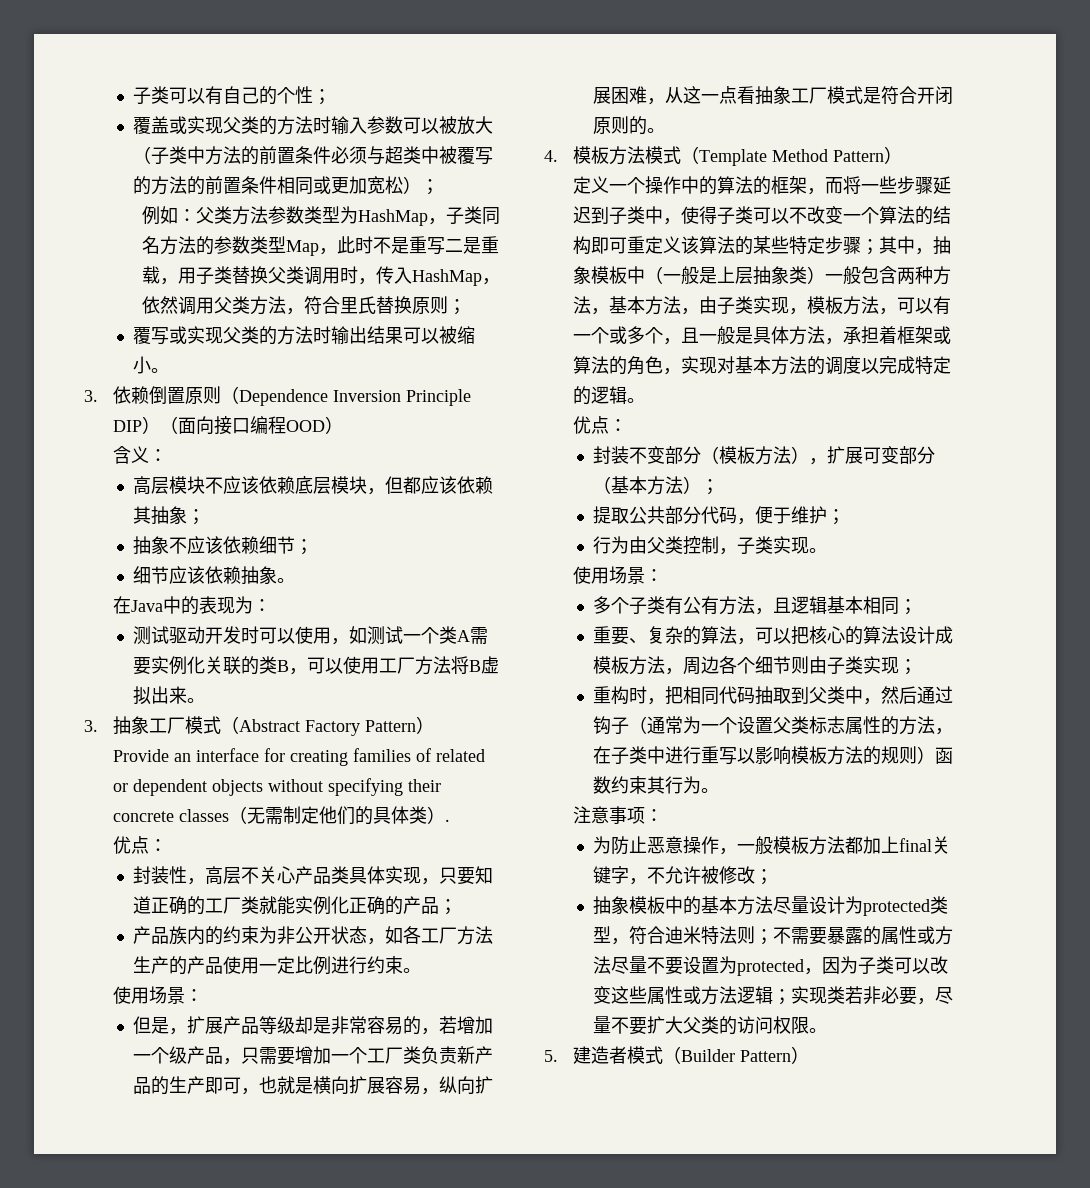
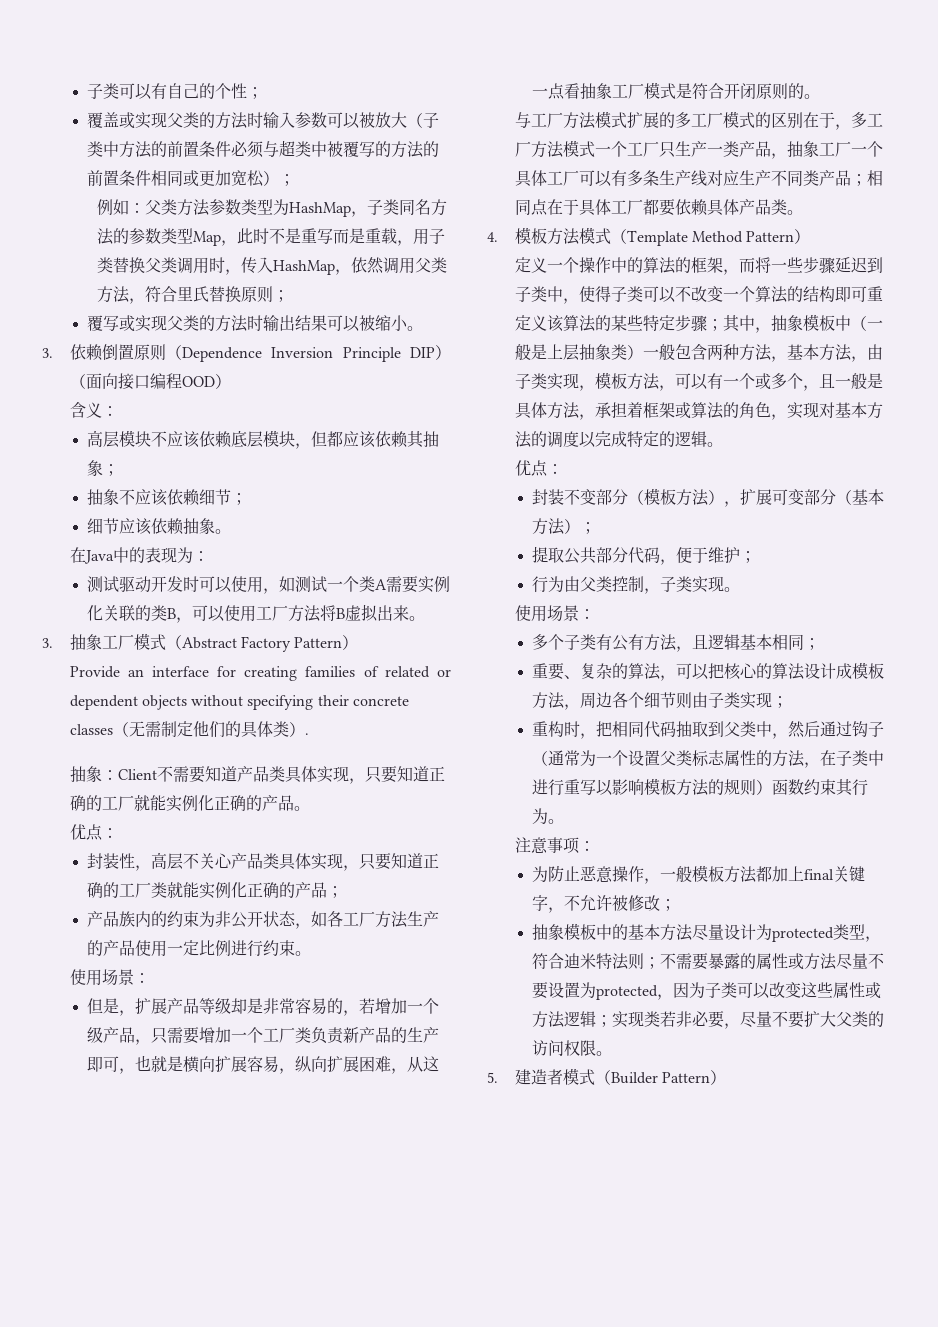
[445,239,464,252] 二 -> [333,228,350,244] 而
(451, 820) none -> [69,766,445,784] [69,795,310,812] // 抽象：Client不需要知道产品类具体实现，只要知道正确的工厂就能实例化正确的产品。
(666, 130) none -> [514,111,883,130] [514,140,883,159] [514,170,883,187] [514,199,803,216] // 与工厂方法模式扩展的多工厂模式的区别在于，多工厂方法模式一个工厂只生产一类产品，抽象工厂一个具体工厂可以有多条生产线对应生产不同类产品；相同点在于具体工厂都要依赖具体产品类。

